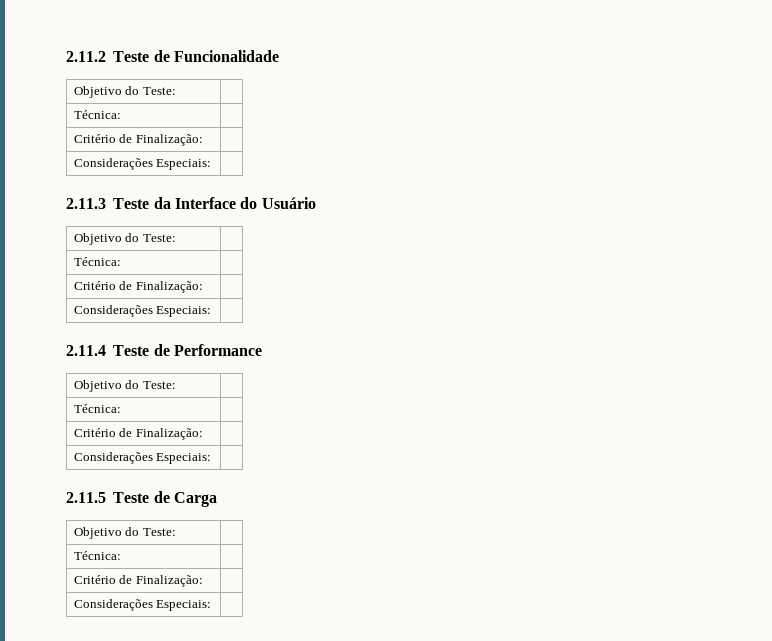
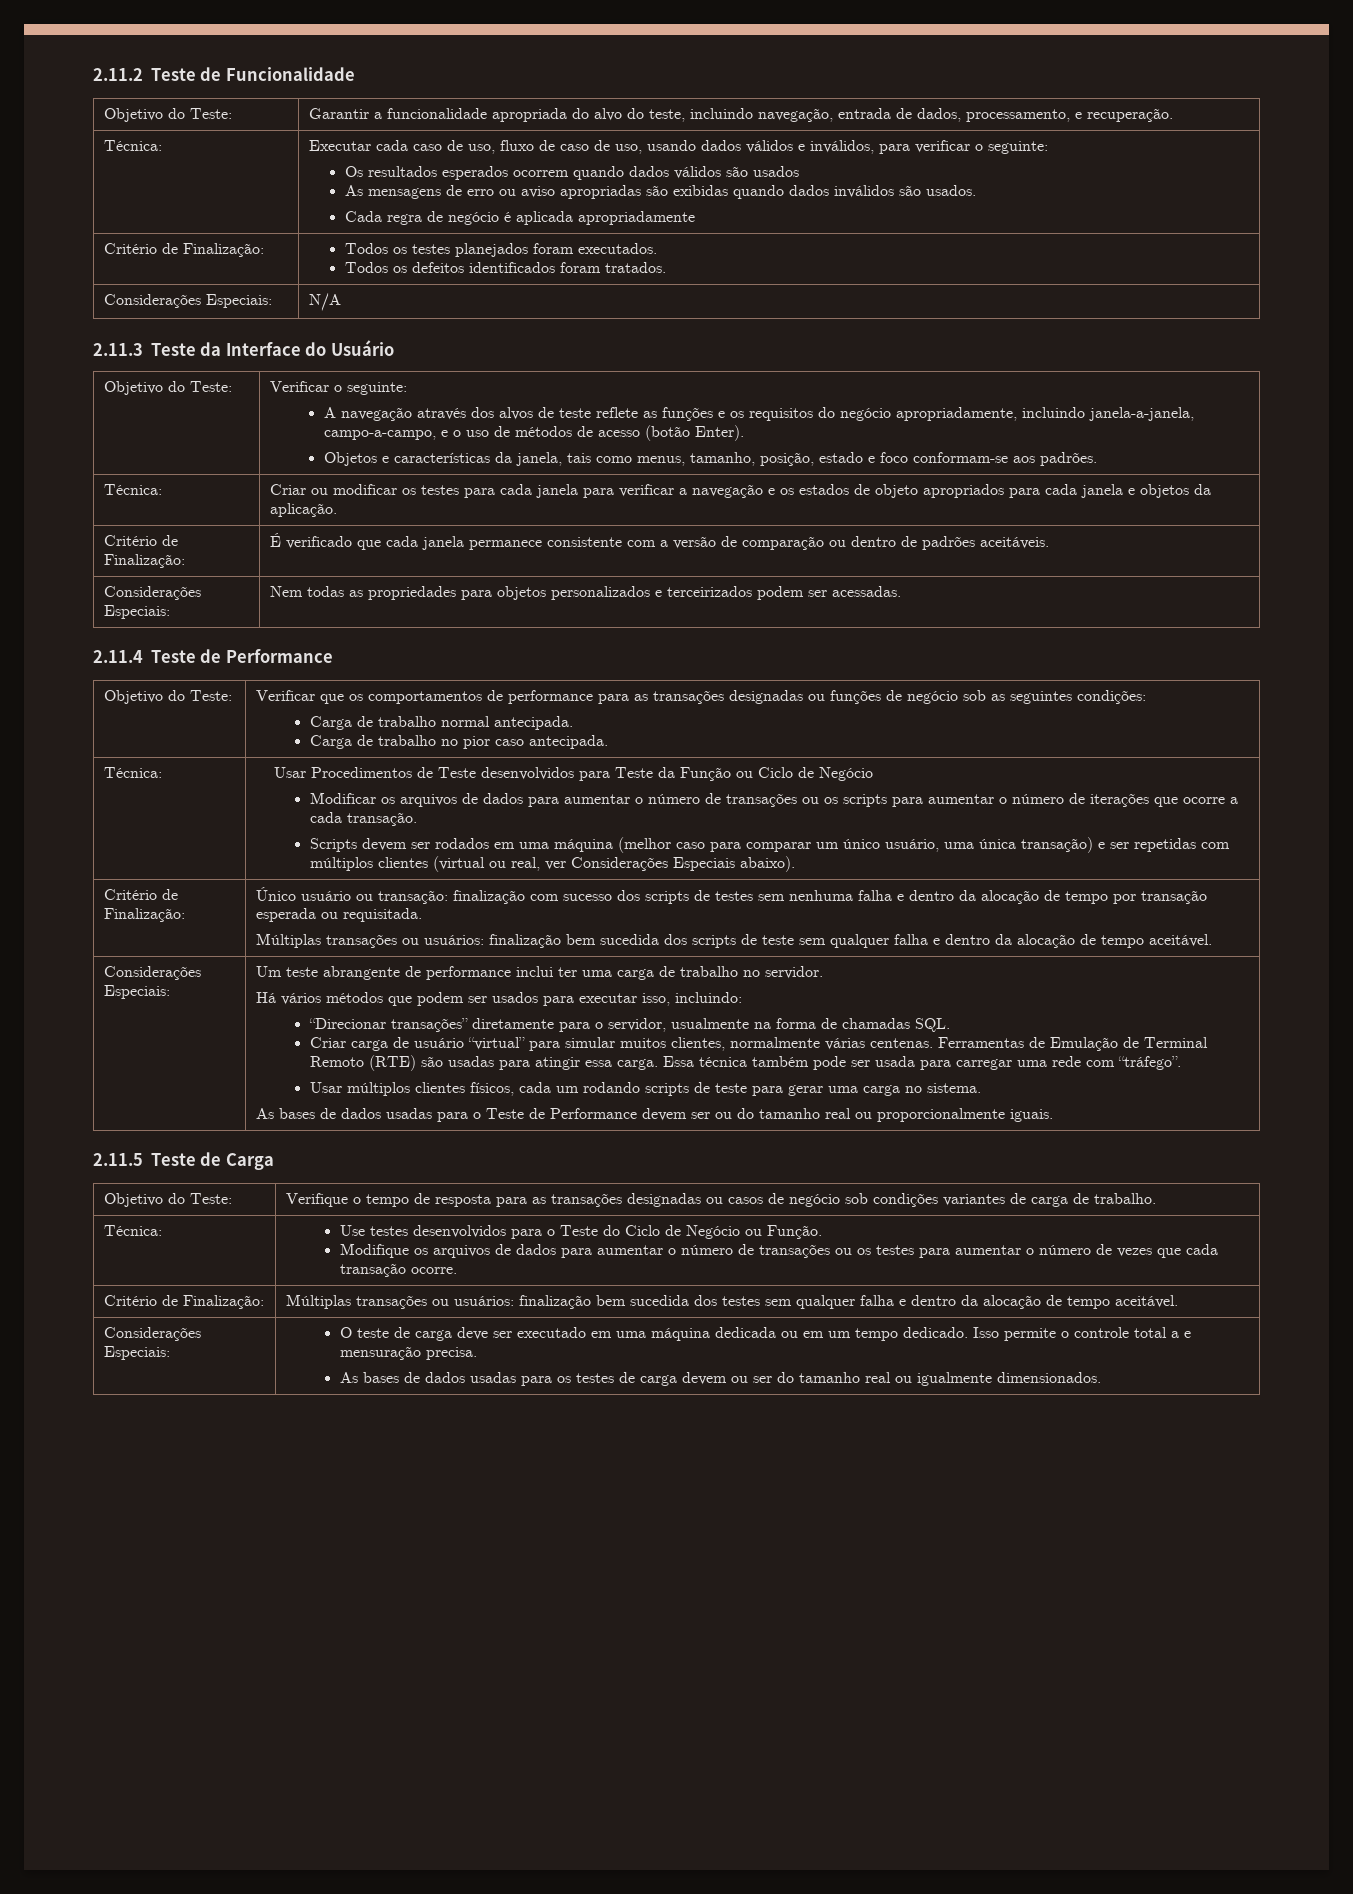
[73,110,121,119] [73,134,203,146] [73,158,212,170] // Técnica: | // Critério de Finalização: | // Considerações Especiais: | -> [308,108,1173,122] [103,140,162,151] [308,140,1048,154] [344,166,799,180] [344,185,976,199] [344,211,695,225] [103,243,264,257] [344,243,657,257] [344,262,666,273] [103,294,272,308] [308,293,341,311] Garantir a funcionalidade apropriada do alvo do teste, incluindo navegação, entrada de dados, processamento, e recuperação. // Técnica: | Executar cada caso de uso, fluxo de caso de uso, usando dados válidos e inválidos, para verificar o seguinte: // Os resultados esperados ocorrem quando dados válidos são usados // As mensagens de erro ou aviso apropriadas são exibidas quando dados inválidos são usados. // Cada regra de negócio é aplicada apropriadamente // Critério de Finalização: | Todos os testes planejados foram executados. // Todos os defeitos identificados foram tratados. // Considerações Especiais: | N/A
[73,257,121,266] [73,281,203,293] [73,305,212,317] // Técnica: | // Critério de Finalização: | // Considerações Especiais: | -> [269,381,407,395] [323,407,1194,421] [323,425,744,441] [323,452,1097,466] [103,484,162,495] [269,484,1211,498] [269,503,337,517] [103,535,178,546] [103,554,185,568] [269,533,1049,550] [103,586,201,600] [103,605,170,619] [269,586,901,600] Verificar o seguinte: // A navegação através dos alvos de teste reflete as funções e os requisitos do negócio apropriadamente, incluindo janela-a-janela, campo-a-campo, e o uso de métodos de acesso (botão Enter). // Objetos e características da janela, tais como menus, tamanho, posição, estado e foco conformam-se aos padrões. // Técnica: | Criar ou modificar os testes para cada janela para verificar a navegação e os estados de objeto apropriados para cada janela e objetos da aplicação. // Critério de Finalização: | É verificado que cada janela permanece consistente com a versão de comparação ou dentro de padrões aceitáveis. // Considerações Especiais: | Nem todas as propriedades para objetos personalizados e terceirizados podem ser acessadas.
[73,404,121,413] [73,428,203,440] [73,452,212,464] // Técnica: | // Critério de Finalização: | // Considerações Especiais: | -> [255,690,1146,704] [309,716,573,730] [309,735,608,749] [103,767,162,778] [273,767,873,781] [309,792,1238,807] [309,812,417,826] [309,837,1230,853] [309,856,795,872] [103,889,178,900] [103,908,185,922] [255,887,1207,904] [255,908,422,922] [255,933,1212,948] [103,966,201,980] [103,985,170,999] [255,966,823,980] [255,992,742,1006] [308,1018,950,1032] [309,1037,1208,1051] [309,1055,1181,1071] [309,1082,981,1096] [255,1108,1053,1122] Verificar que os comportamentos de performance para as transações designadas ou funções de negócio sob as seguintes condições: // Carga de trabalho normal antecipada. // Carga de trabalho no pior caso antecipada. // Técnica: | Usar Procedimentos de Teste desenvolvidos para Teste da Função ou Ciclo de Negócio // Modificar os arquivos de dados para aumentar o número de transações ou os scripts para aumentar o número de iterações que ocorre a cada transação. // Scripts devem ser rodados em uma máquina (melhor caso para comparar um único usuário, uma única transação) e ser repetidas com múltiplos clientes (virtual ou real, ver Considerações Especiais abaixo). // Critério de Finalização: | Único usuário ou transação: finalização com sucesso dos scripts de testes sem nenhuma falha e dentro da alocação de tempo por transação esperada ou requisitada. // Múltiplas transações ou usuários: finalização bem sucedida dos scripts de teste sem qualquer falha e dentro da alocação de tempo aceitável. // Considerações Especiais: | Um teste abrangente de performance inclui ter uma carga de trabalho no servidor. // Há vários métodos que podem ser usados para executar isso, incluindo: // “Direcionar transações” diretamente para o servidor, usualmente na forma de chamadas SQL. // Criar carga de usuário “virtual” para simular muitos clientes, normalmente várias centenas. Ferramentas de Emulação de Terminal Remoto (RTE) são usadas para atingir essa carga. Essa técnica também pode ser usada para carregar uma rede com “tráfego”. // Usar múltiplos clientes físicos, cada um rodando scripts de teste para gerar uma carga no sistema. // As bases de dados usadas para o Teste de Performance devem ser ou do tamanho real ou proporcionalmente iguais.
[73,551,121,560] [73,575,203,587] [73,599,212,611] // Técnica: | // Critério de Finalização: | // Considerações Especiais: | -> [285,1193,1156,1207] [103,1225,162,1236] [339,1225,822,1239] [339,1243,1218,1258] [339,1263,457,1277] [103,1295,264,1309] [285,1294,1178,1309] [103,1327,201,1341] [103,1346,170,1360] [339,1327,1191,1341] [339,1346,477,1360] [339,1372,1101,1386] Verifique o tempo de resposta para as transações designadas ou casos de negócio sob condições variantes de carga de trabalho. // Técnica: | Use testes desenvolvidos para o Teste do Ciclo de Negócio ou Função. // Modifique os arquivos de dados para aumentar o número de transações ou os testes para aumentar o número de vezes que cada transação ocorre. // Critério de Finalização: | Múltiplas transações ou usuários: finalização bem sucedida dos testes sem qualquer falha e dentro da alocação de tempo aceitável. // Considerações Especiais: | O teste de carga deve ser executado em uma máquina dedicada ou em um tempo dedicado. Isso permite o controle total a e mensuração precisa. // As bases de dados usadas para os testes de carga devem ou ser do tamanho real ou igualmente dimensionados.

